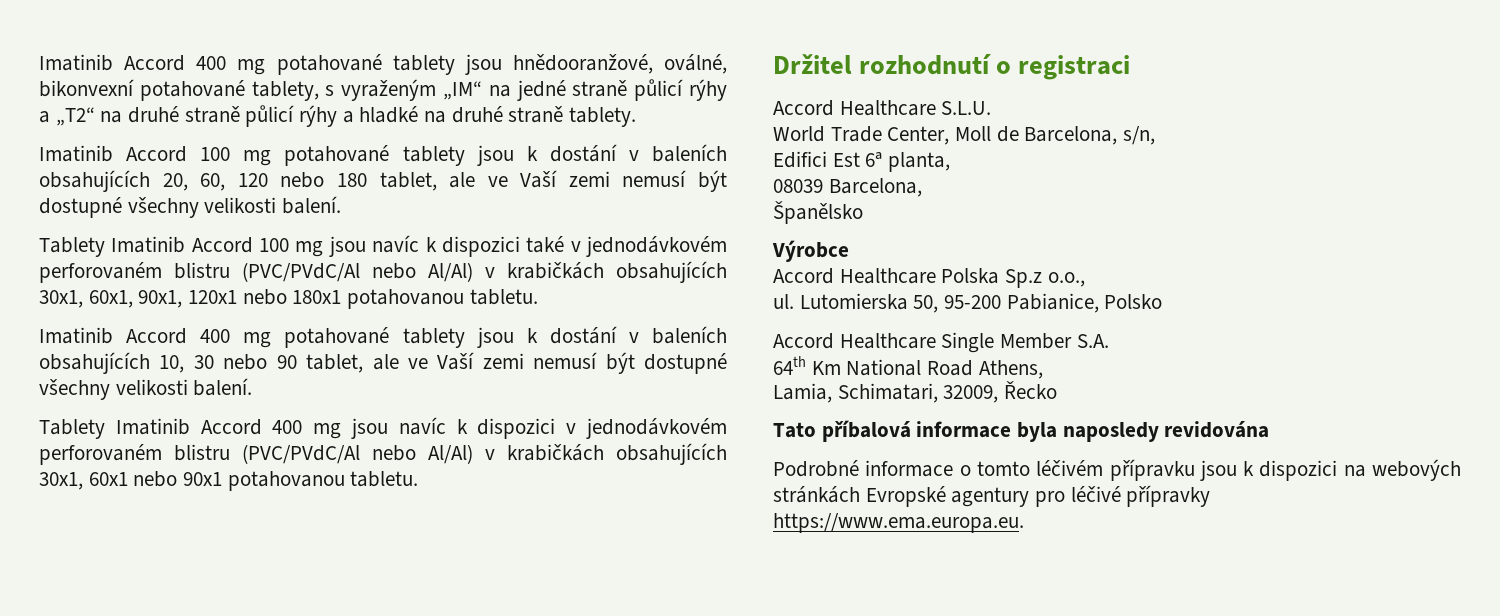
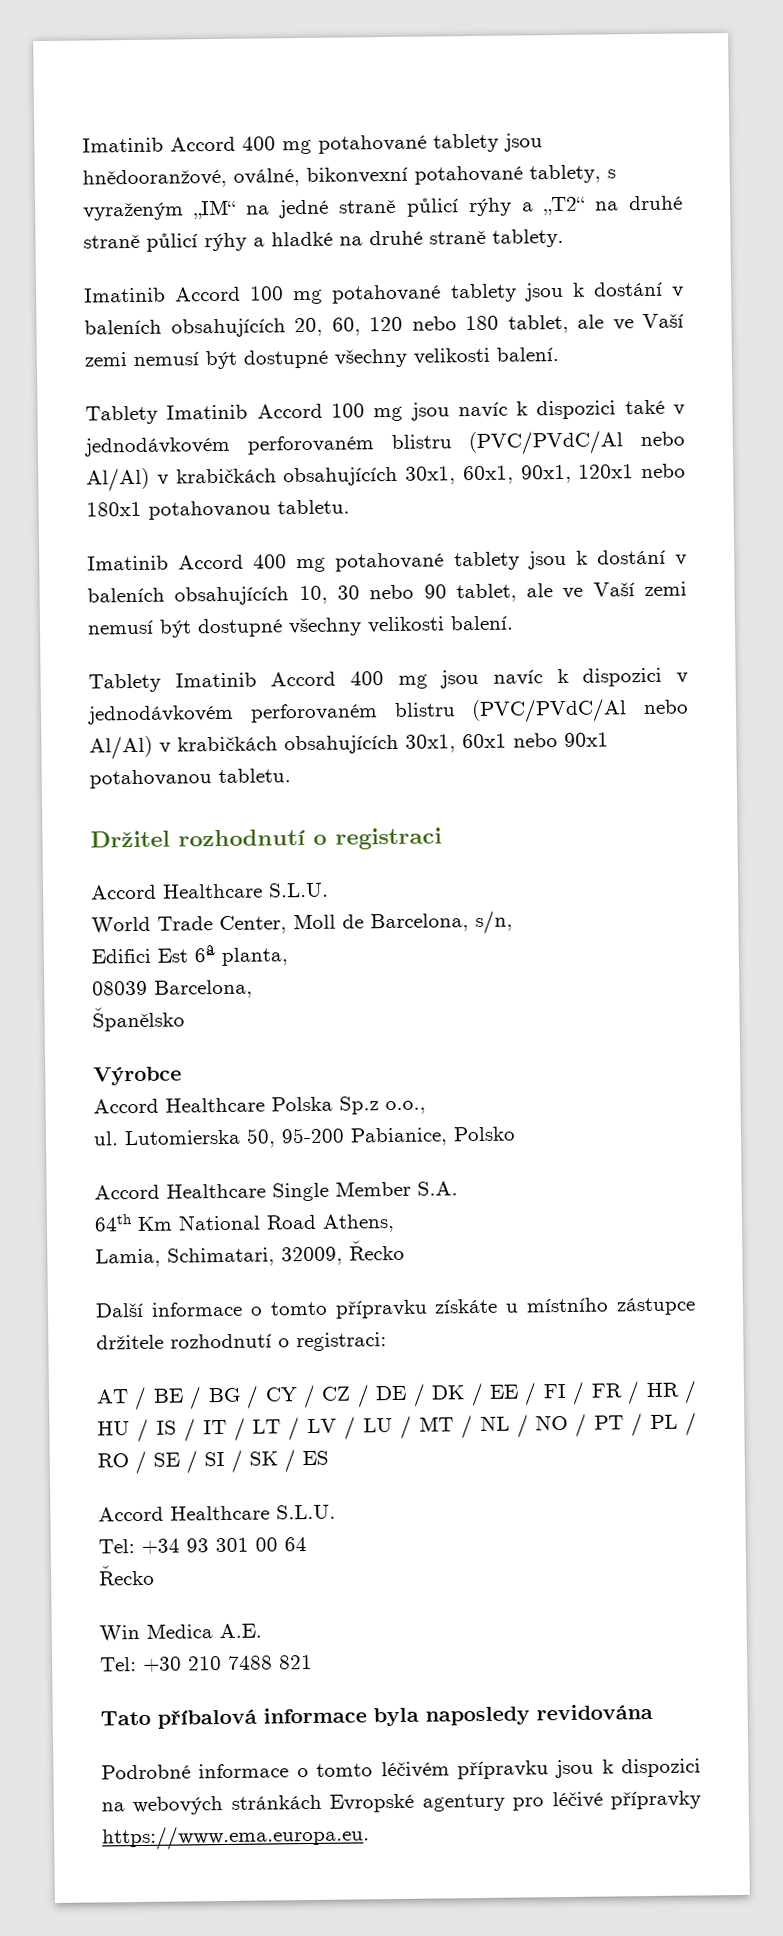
(1058, 390) none -> [95,1297,696,1319] [96,1332,387,1352] [96,1380,698,1411] [97,1412,698,1443] [97,1449,329,1475] [98,1504,336,1522] [98,1537,307,1554] [98,1564,155,1586] [99,1623,262,1642] [100,1654,313,1672] // Další informace o tomto přípravku získáte u místního zástupce držitele rozhodnutí o registraci: // AT / BE / BG / CY / CZ / DE / DK / EE / FI / FR / HR / HU / IS / IT / LT / LV / LU / MT / NL / NO / PT / PL / RO / SE / SI / SK / ES // Accord Healthcare S.L.U. // Tel: +34 93 301 00 64 // Řecko // Win Medica A.E. // Tel: +30 210 7488 821

